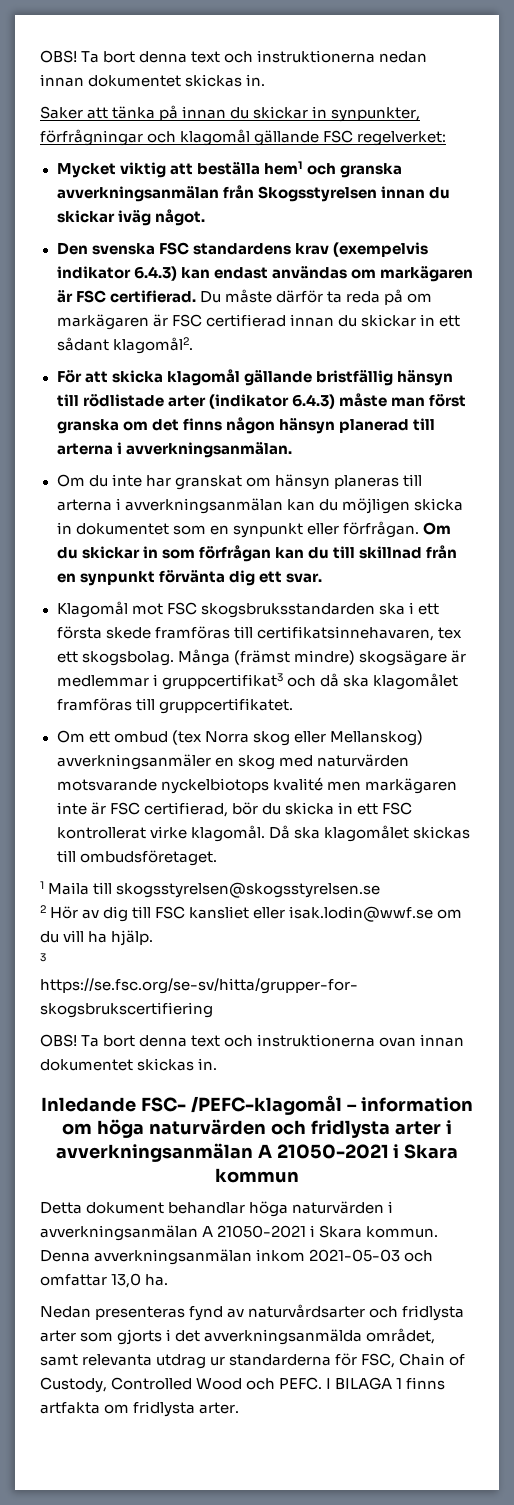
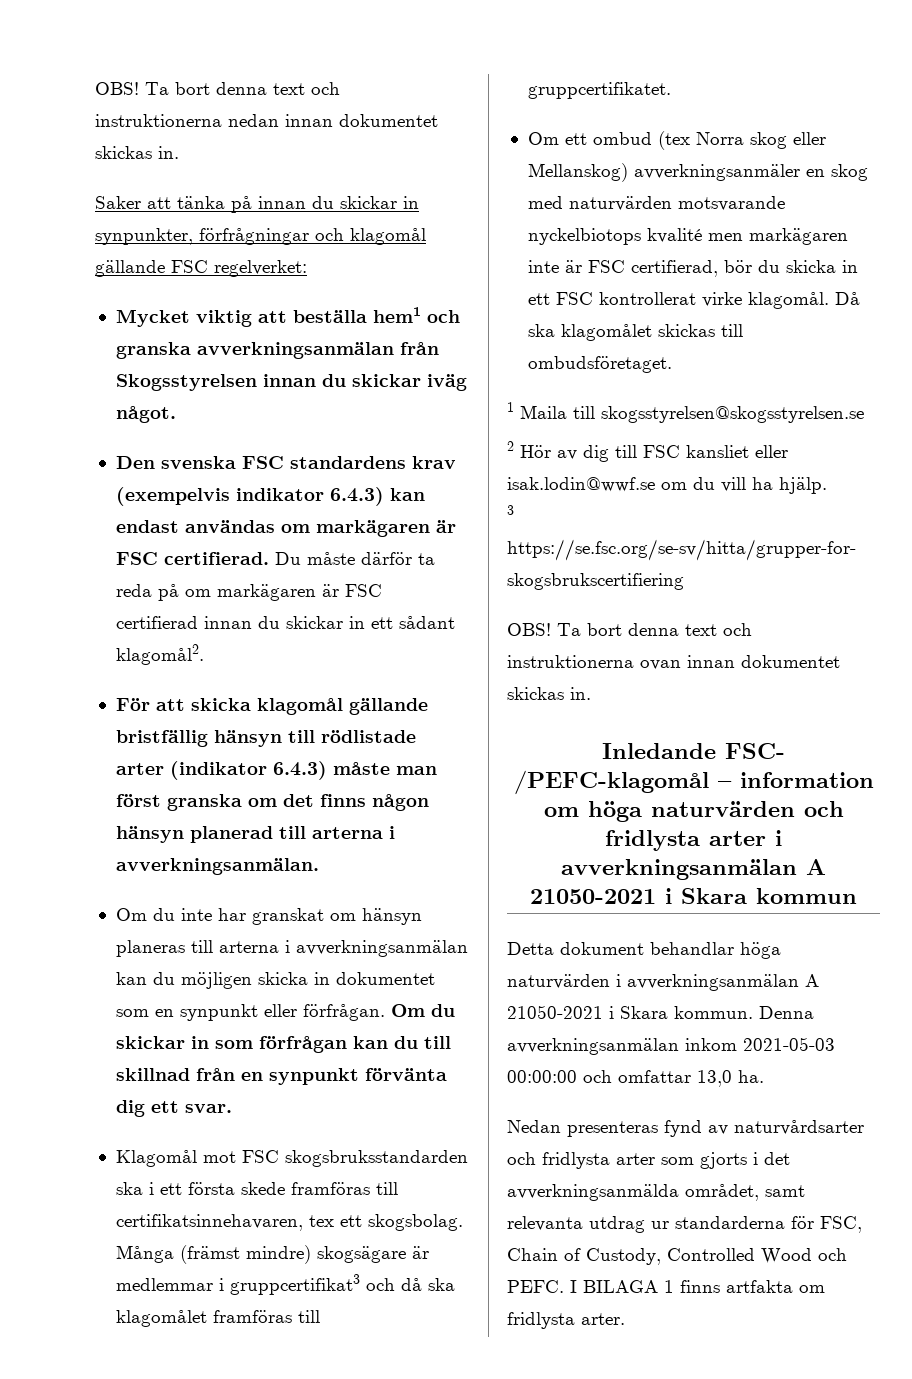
(401, 1255) none -> [507,1070,577,1083] 00:00:00

